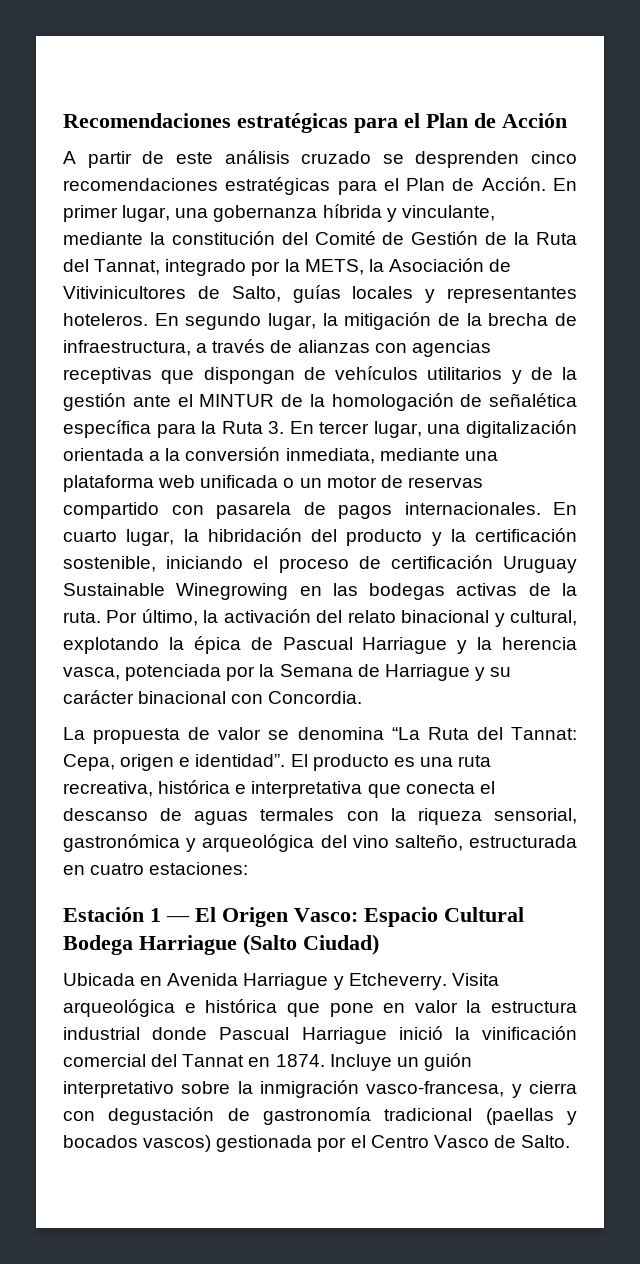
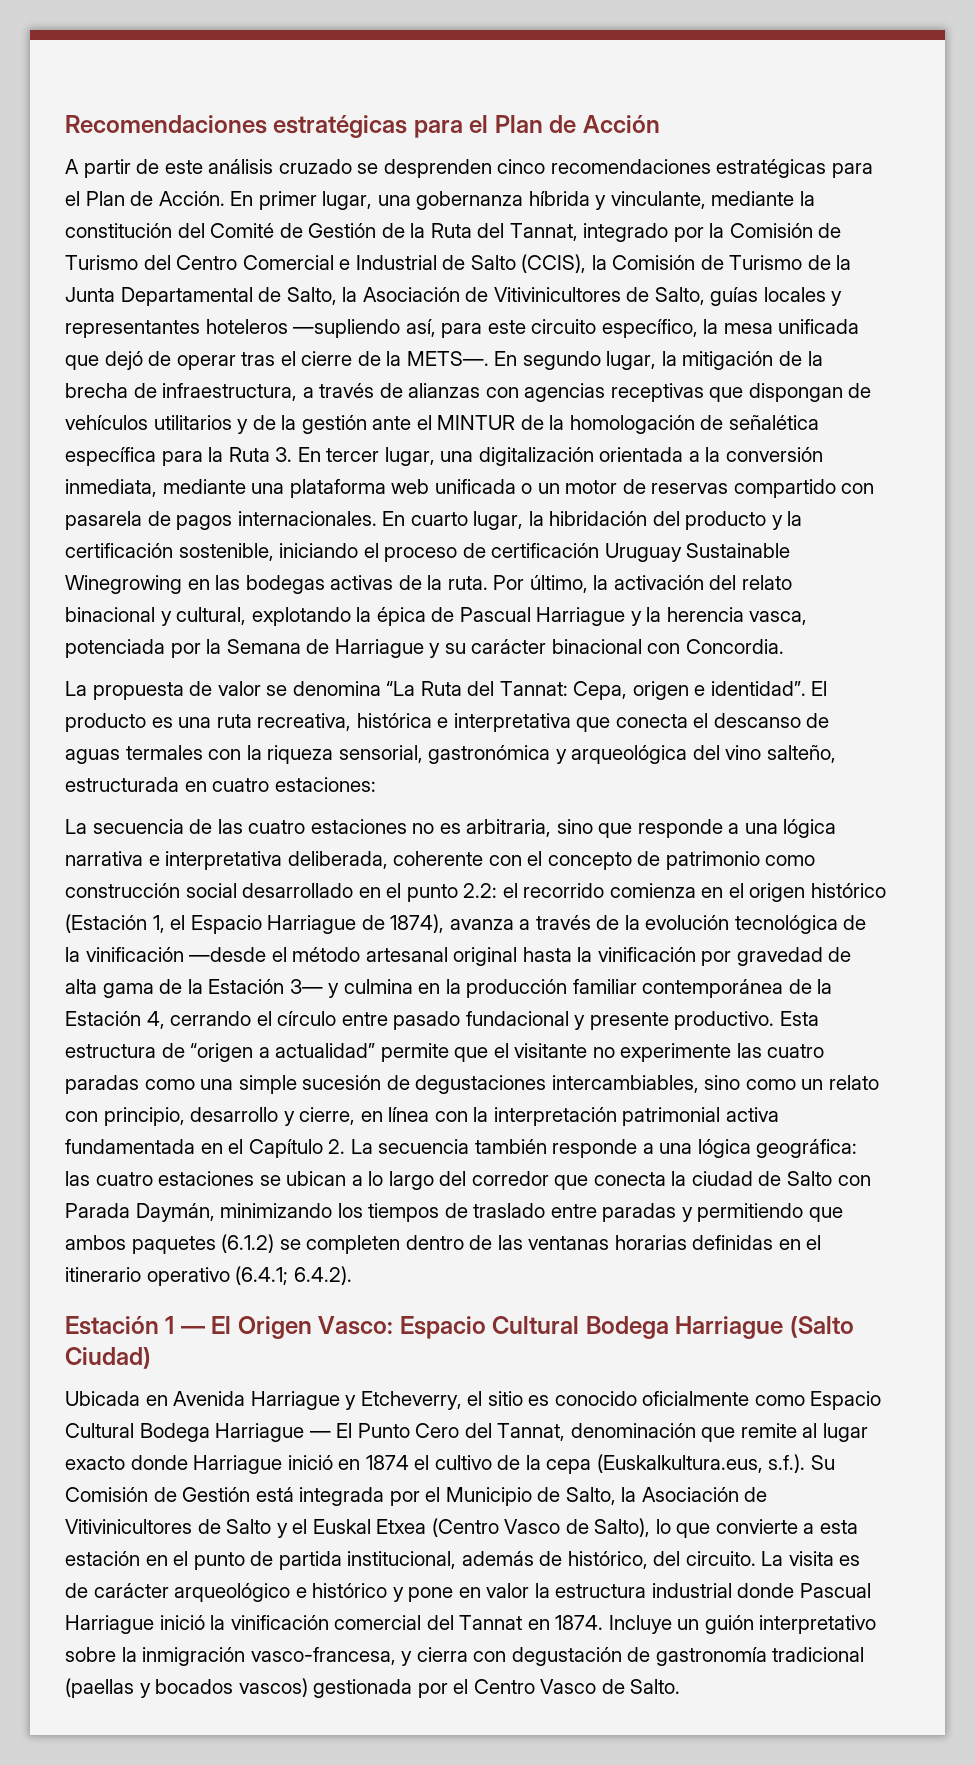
[304,259,364,275] METS, -> [729,223,842,238] [65,254,852,273] [65,287,337,306] Comisión de Turismo del Centro Comercial e Industrial de Salto (CCIS), la Comisión de Turismo de la Junta Departamental de Salto,
[63,313,148,326] hoteleros. -> [205,319,860,338] [65,351,489,370] hoteleros —supliendo así, para este circuito específico, la mesa unificada que dejó de operar tras el cierre de la METS—.
(249, 868) none -> [65,819,837,838] [65,851,816,870] [65,883,886,902] [65,914,867,934] [65,947,852,966] [65,979,833,998] [65,1011,819,1030] [65,1043,825,1062] [65,1075,879,1094] [65,1107,779,1126] [65,1139,858,1158] [65,1171,871,1190] [65,1203,843,1222] [65,1234,822,1254] [65,1266,352,1286] // La secuencia de las cuatro estaciones no es arbitraria, sino que responde a una lógica narrativa e interpretativa deliberada, coherente con el concepto de patrimonio como construcción social desarrollado en el punto 2.2: el recorrido comienza en el origen histórico (Estación 1, el Espacio Harriague de 1874), avanza a través de la evolución tecnológica de la vinificación —desde el método artesanal original hasta la vinificación por gravedad de alta gama de la Estación 3— y culmina en la producción familiar contemporánea de la Estación 4, cerrando el círculo entre pasado fundacional y presente productivo. Esta estructura de “origen a actualidad” permite que el visitante no experimente las cuatro paradas como una simple sucesión de degustaciones intercambiables, sino como un relato con principio, desarrollo y cierre, en línea con la interpretación patrimonial activa fundamentada en el Capítulo 2. La secuencia también responde a una lógica geográfica: las cuatro estaciones se ubican a lo largo del corredor que conecta la ciudad de Salto con Parada Daymán, minimizando los tiempos de traslado entre paradas y permitiendo que ambos paquetes (6.1.2) se completen dentro de las ventanas horarias definidas en el itinerario operativo (6.4.1; 6.4.2).
[348,973,499,990] [63,999,320,1017] Etcheverry. Visita arqueológica e histórica que -> [360,1391,882,1410] [65,1423,868,1442] [65,1454,835,1474] [65,1487,768,1506] [65,1518,859,1538] [65,1551,861,1570] [65,1583,404,1602] Etcheverry, el sitio es conocido oficialmente como Espacio Cultural Bodega Harriague — El Punto Cero del Tannat, denominación que remite al lugar exacto donde Harriague inició en 1874 el cultivo de la cepa (Euskalkultura.eus, s.f.). Su Comisión de Gestión está integrada por el Municipio de Salto, la Asociación de Vitivinicultores de Salto y el Euskal Etxea (Centro Vasco de Salto), lo que convierte a esta estación en el punto de partida institucional, además de histórico, del circuito. La visita es de carácter arqueológico e histórico y

